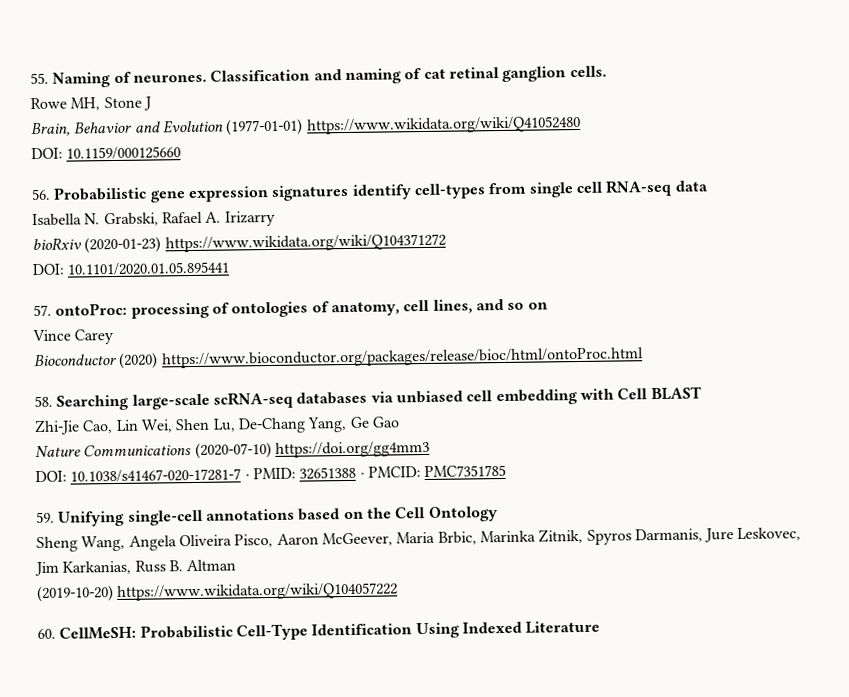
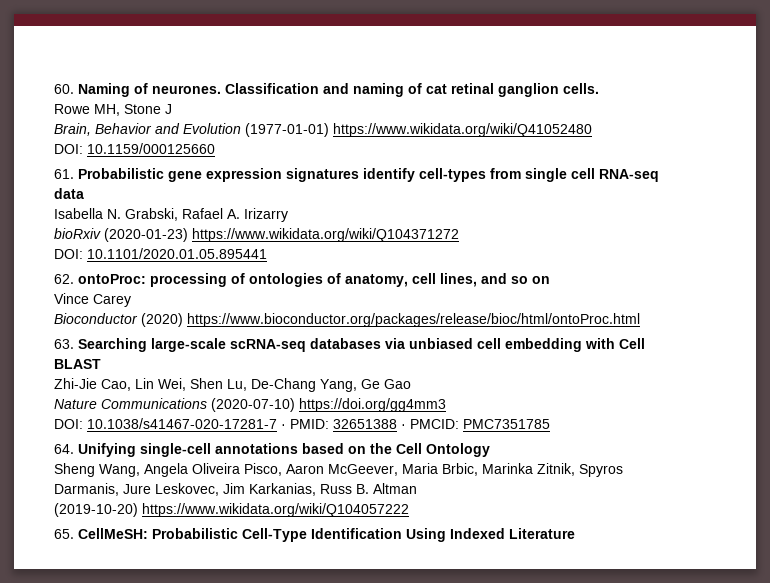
[30,72,49,85] 55. -> [54,84,74,94] 60.
[31,188,51,201] 56. -> [54,169,74,179] 61.
[33,304,52,317] 57. -> [54,274,74,284] 62.
[34,395,53,408] 58. -> [54,339,74,349] 63.
[36,511,55,524] 59. -> [54,444,74,454] 64.
[37,628,56,640] 60. -> [54,529,74,539] 65.

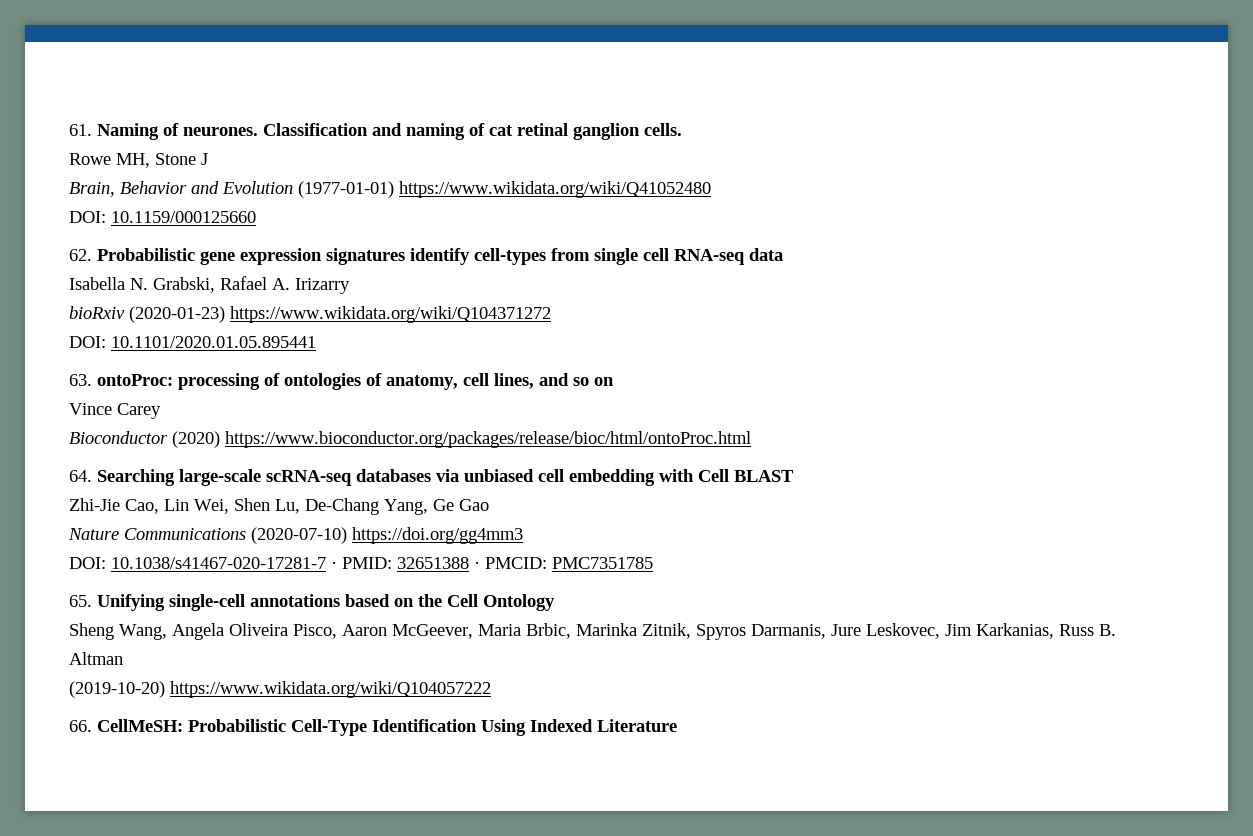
[54,84,74,94] 60. -> [69,124,92,136] 61.
[54,169,74,179] 61. -> [69,249,92,261] 62.
[54,274,74,284] 62. -> [69,374,92,386] 63.
[54,339,74,349] 63. -> [69,470,92,482] 64.
[54,444,74,454] 64. -> [69,595,92,607] 65.
[54,529,74,539] 65. -> [69,720,92,732] 66.

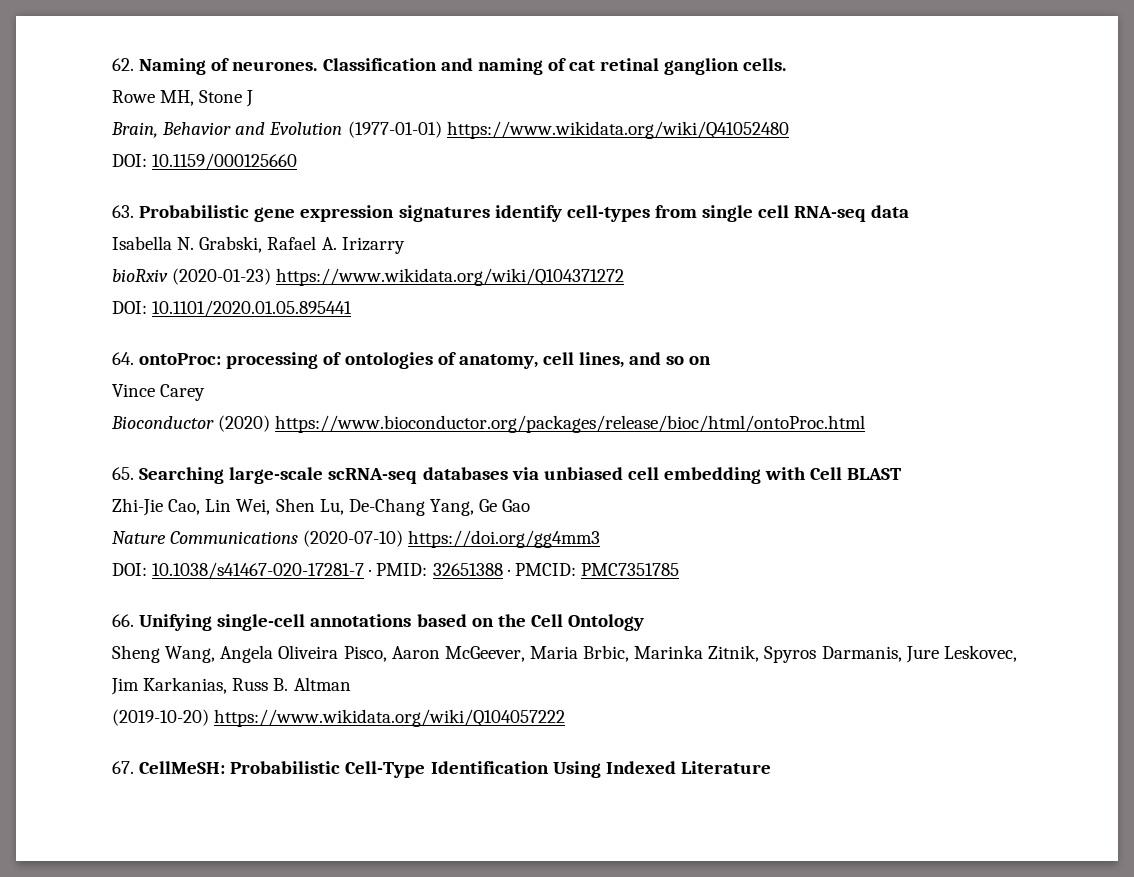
[69,124,92,136] 61. -> [112,58,134,71] 62.
[69,249,92,261] 62. -> [112,205,134,218] 63.
[69,374,92,386] 63. -> [112,352,134,365] 64.
[69,470,92,482] 64. -> [112,467,134,480] 65.
[69,595,92,607] 65. -> [112,614,134,627] 66.
[69,720,92,732] 66. -> [112,761,134,774] 67.

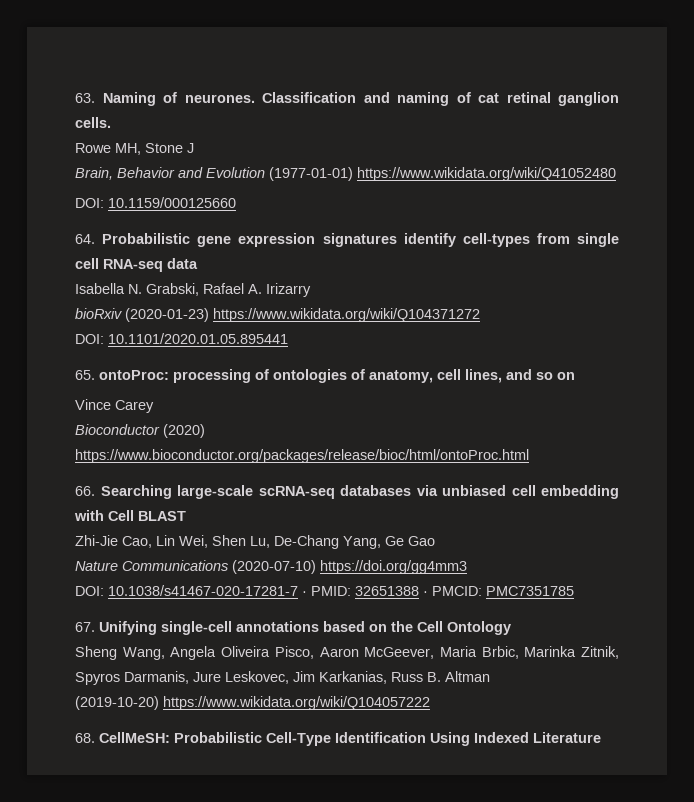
[112,58,134,71] 62. -> [75,93,95,103] 63.
[112,205,134,218] 63. -> [75,234,95,244] 64.
[112,352,134,365] 64. -> [75,370,95,380] 65.
[112,467,134,480] 65. -> [75,486,95,496] 66.
[112,614,134,627] 66. -> [75,622,95,632] 67.
[112,761,134,774] 67. -> [75,733,95,743] 68.

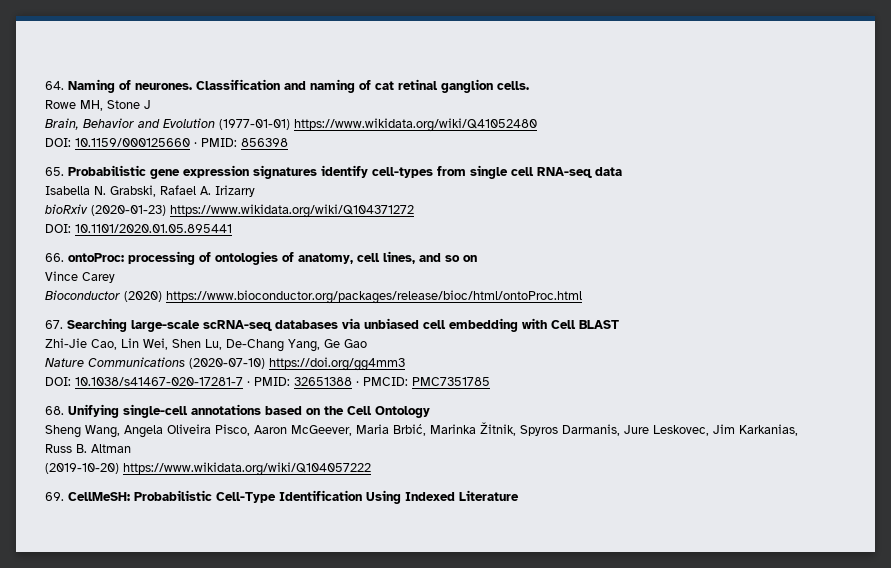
[75,93,95,103] 63. -> [45,81,64,90] 64.
[75,234,95,244] // 64. -> [194,138,288,147] [45,167,64,176] · PMID: 856398 // 65.
[75,370,95,380] 65. -> [45,253,64,262] 66.
[75,486,95,496] 66. -> [45,320,63,329] 67.
[75,622,95,632] 67. -> [45,406,64,415] 68.
[481,646,619,659] Brbic, Marinka Zitnik, -> [393,422,516,436] Brbić, Marinka Žitnik,
[75,733,95,743] 68. -> [45,492,64,501] 69.

